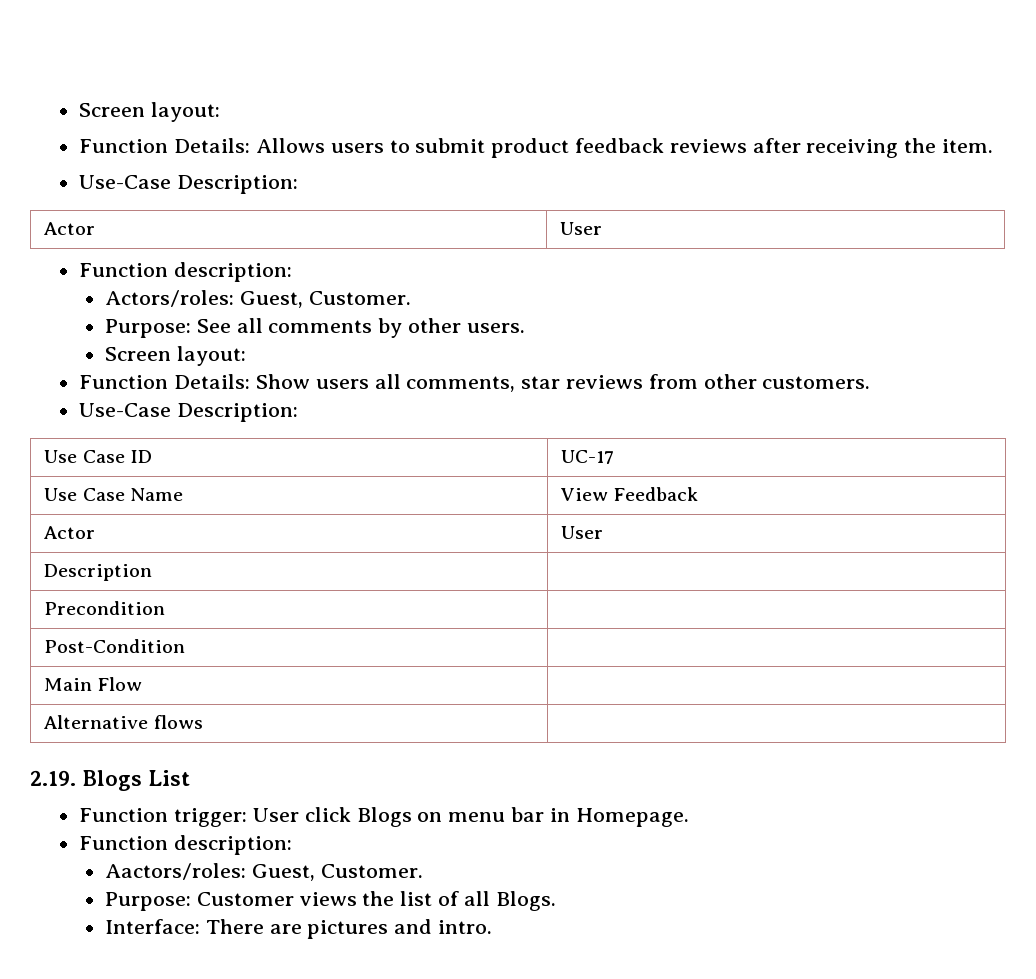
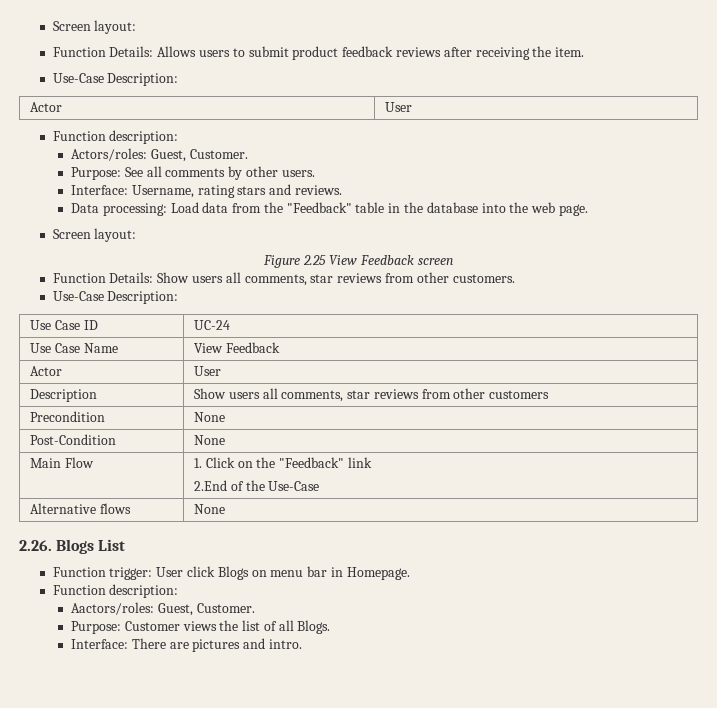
[104,346,246,366] Screen layout: -> [71,184,342,198] [71,202,588,216] [52,228,137,242] [263,255,453,268] Interface: Username, rating stars and reviews. // Data processing: Load data from the "Feedback" table in the database into the web page. // Screen layout: // Figure 2.25 View Feedback screen
[561,450,615,464] UC-17 -> [194,320,231,330] UC-24
(153, 572) none -> [194,388,550,402] Show users all comments, star reviews from other customers
(166, 608) | -> [194,412,226,422] | None
(186, 646) | -> [194,435,226,445] | None
(142, 684) none -> [194,457,372,468] [194,480,320,491] 1. Click on the "Feedback" link // 2.End of the Use-Case
[30,770,76,786] // 2.19. -> [194,504,226,514] [19,540,52,551] None // 2.26.

